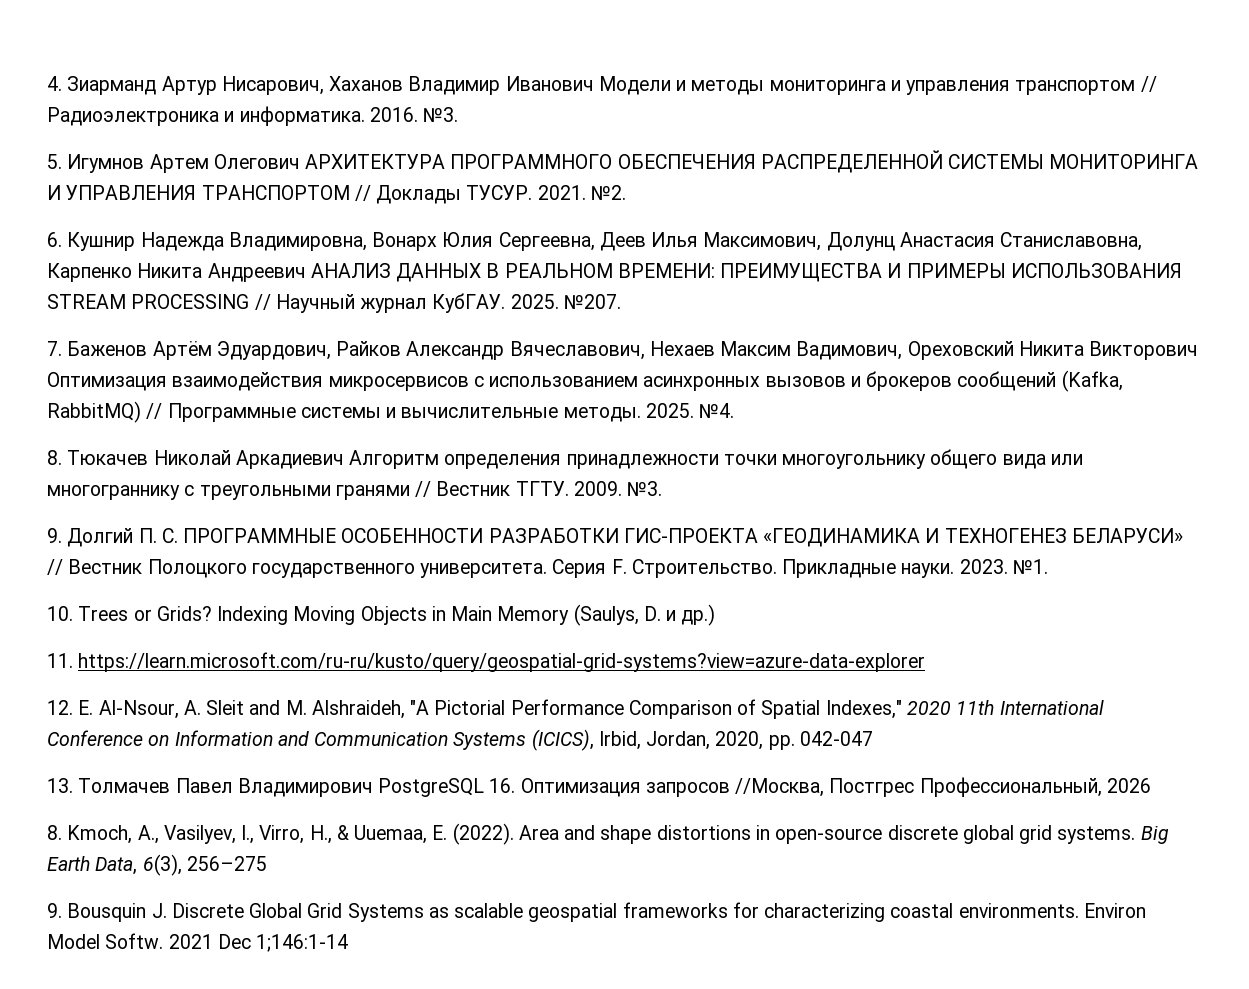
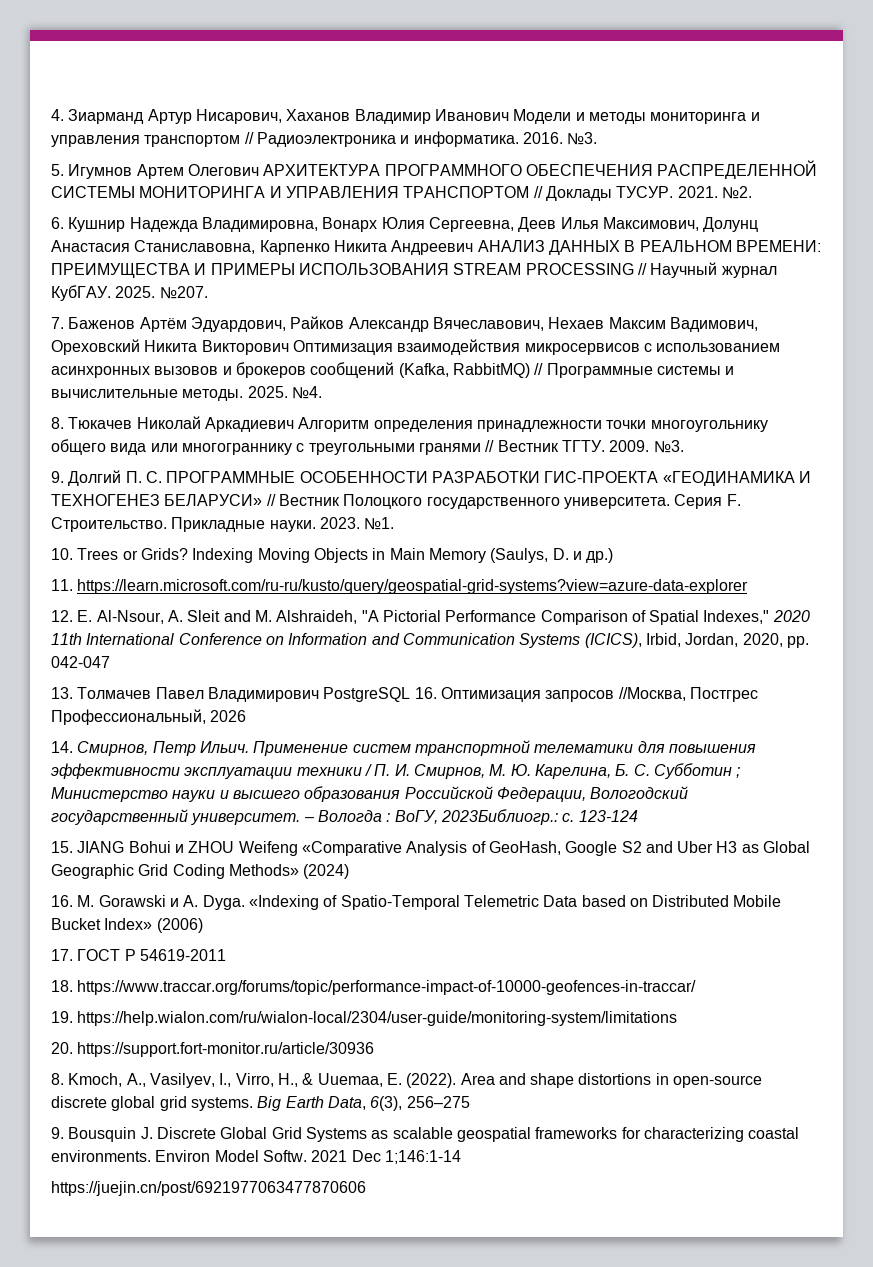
(1151, 785) none -> [51,740,756,756] [51,763,741,779] [51,786,689,802] [51,809,638,825] [51,841,811,856] [51,864,350,879] [51,895,782,910] [51,918,203,933] [51,949,226,961] [51,980,697,995] [51,1011,678,1026] [51,1042,375,1057] // 14. Смирнов, Петр Ильич. Применение систем транспортной телематики для повышения эффективности эксплуатации техники / П. И. Смирнов, М. Ю. Карелина, Б. С. Субботин ; Министерство науки и высшего образования Российской Федерации, Вологодский государственный университет. – Вологда : ВоГУ, 2023Библиогр.: с. 123-124 // 15. JIANG Bohui и ZHOU Weifeng «Comparative Analysis of GeoHash, Google S2 and Uber H3 as Global Geographic Grid Coding Methods» (2024) // 16. M. Gorawski и A. Dyga. «Indexing of Spatio-Temporal Telemetric Data based on Distributed Mobile Bucket Index» (2006) // 17. ГОСТ Р 54619-2011 // 18. https://www.traccar.org/forums/topic/performance-impact-of-10000-geofences-in-traccar/ // 19. https://help.wialon.com/ru/wialon-local/2304/user-guide/monitoring-system/limitations // 20. https://support.fort-monitor.ru/article/30936
(349, 943) none -> [51,1181,366,1196] // https://juejin.cn/post/6921977063477870606

